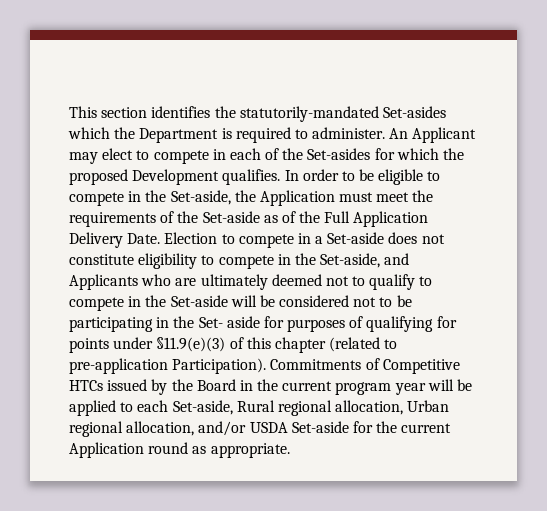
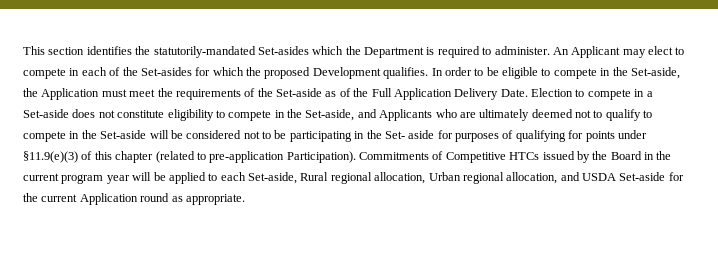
[198,421,247,436] and/or -> [560,172,580,181] and

